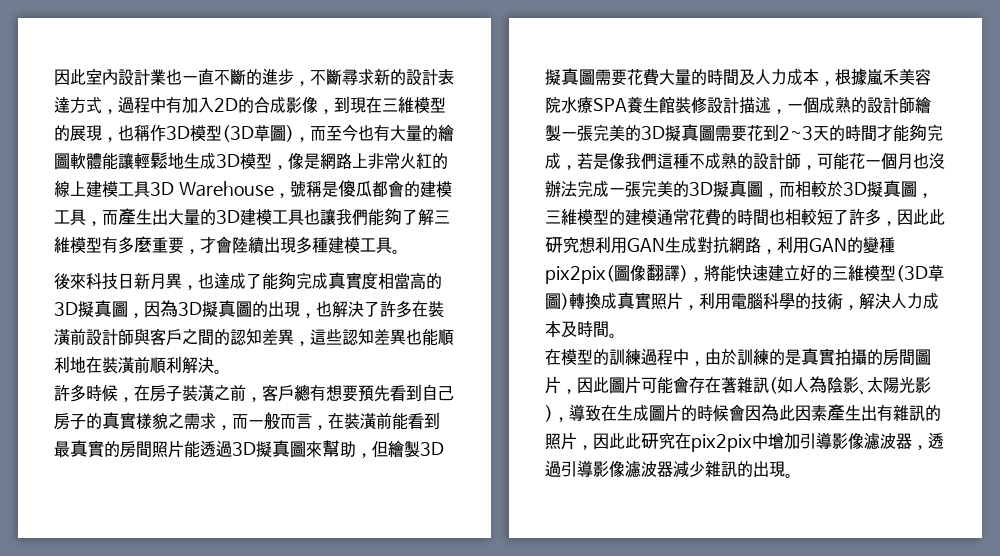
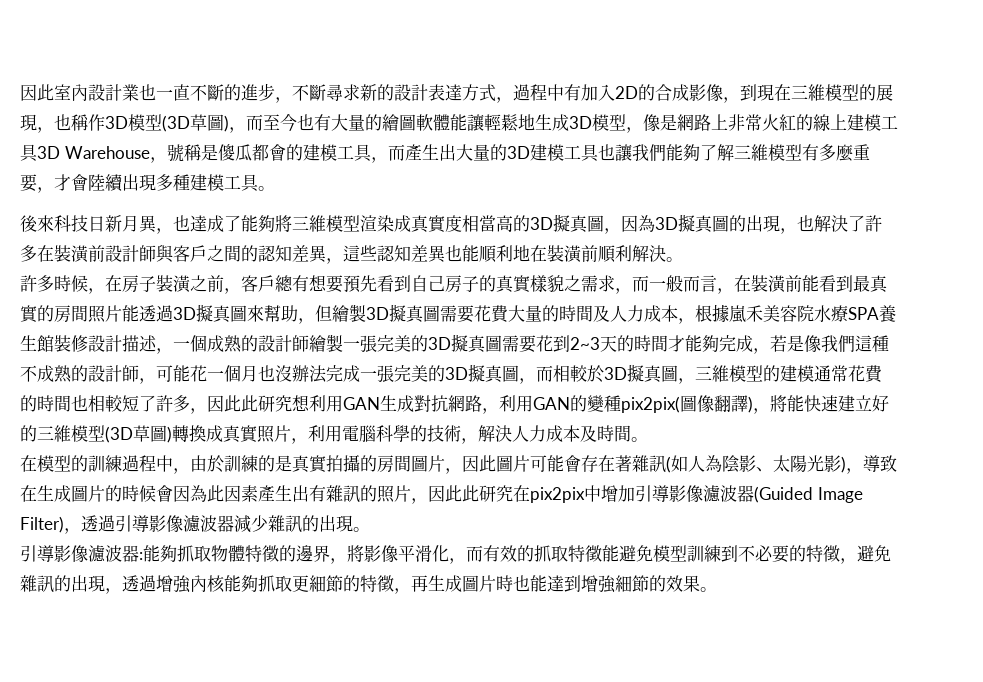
[296,272,312,290] 完 -> [275,215,394,232] 將三維模型渲染
(912, 441) none -> [754,486,863,503] [20,516,64,533] (Guided Image Filter)
(793, 475) none -> [20,545,891,564] [20,575,717,594] // 引導影像濾波器:能夠抓取物體特徵的邊界，將影像平滑化，而有效的抓取特徵能避免模型訓練到不必要的特徵，避免雜訊的出現，透過增強內核能夠抓取更細節的特徵，再生成圖片時也能達到增強細節的效果。

